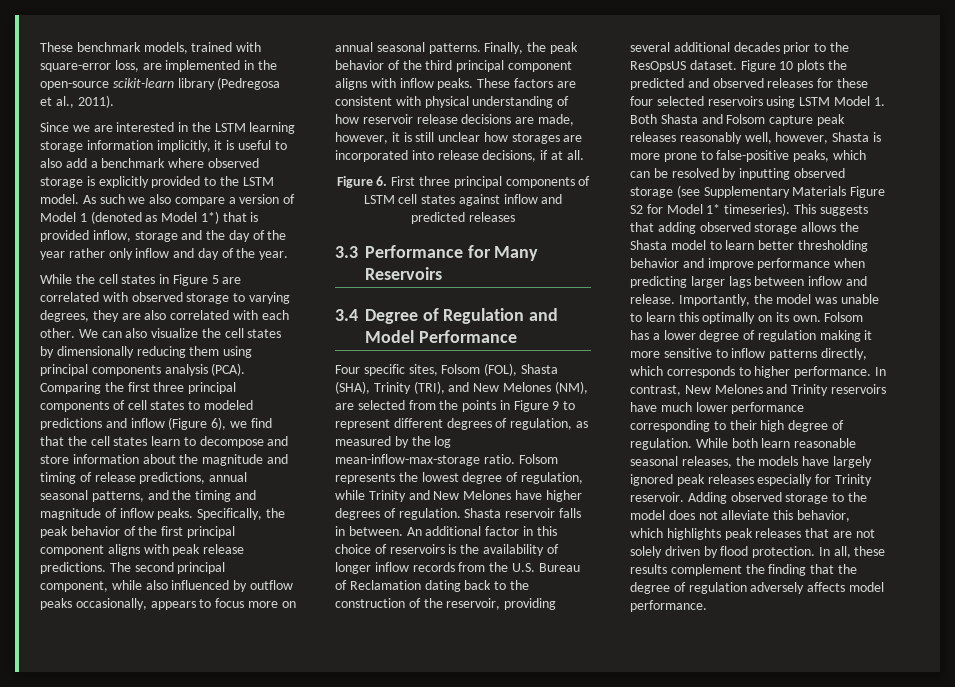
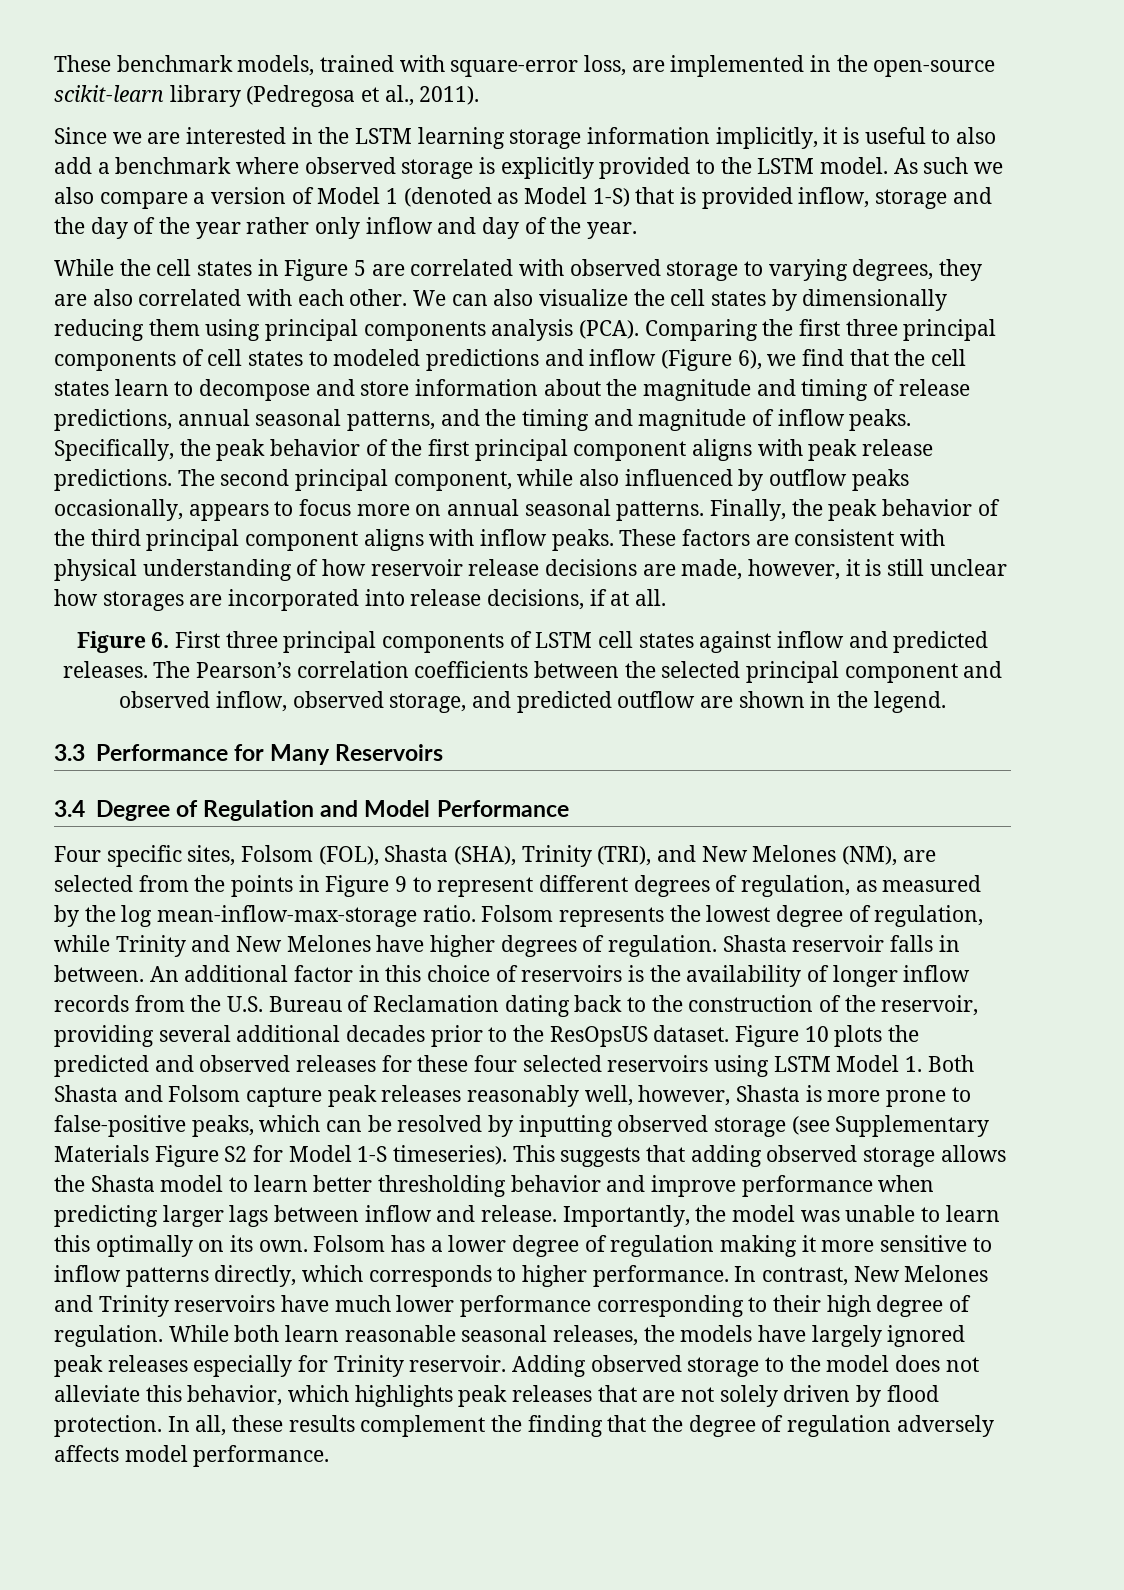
[200,211,219,224] 1*) -> [592,188,630,207] 1-S)
[468,212,515,222] releases -> [62,661,1003,683] [119,691,946,713] releases. The Pearson’s correlation coefficients between the selected principal component and observed inflow, observed storage, and predicted outflow are shown in the legend.
[706,204,721,214] 1* -> [357,1146,388,1162] 1-S

